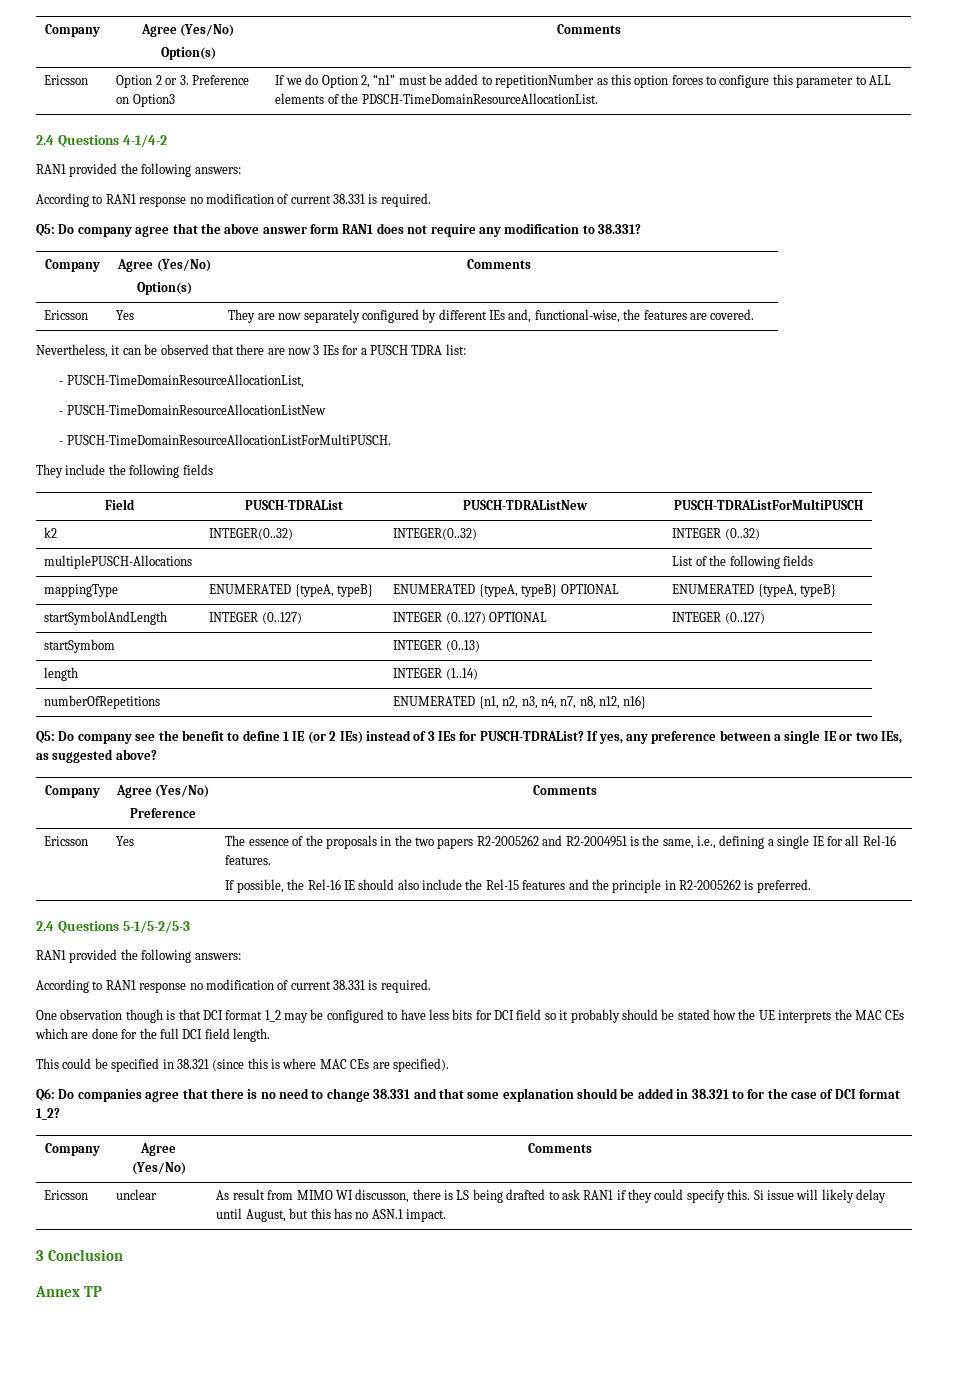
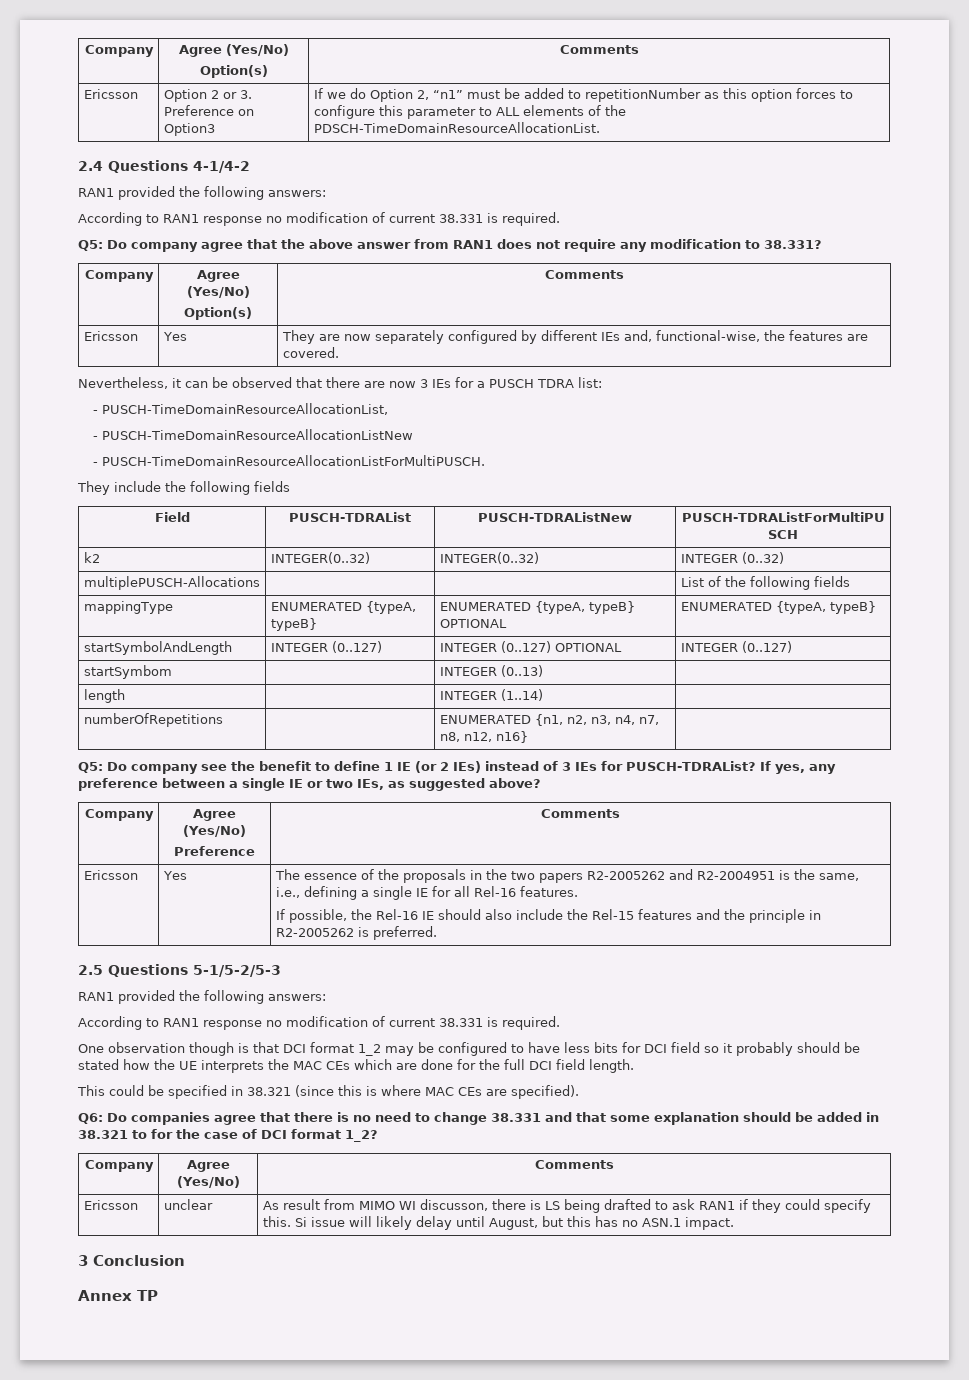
[310,224,339,234] form -> [414,239,449,249] from
[36,921,54,931] 2.4 -> [78,965,103,975] 2.5

